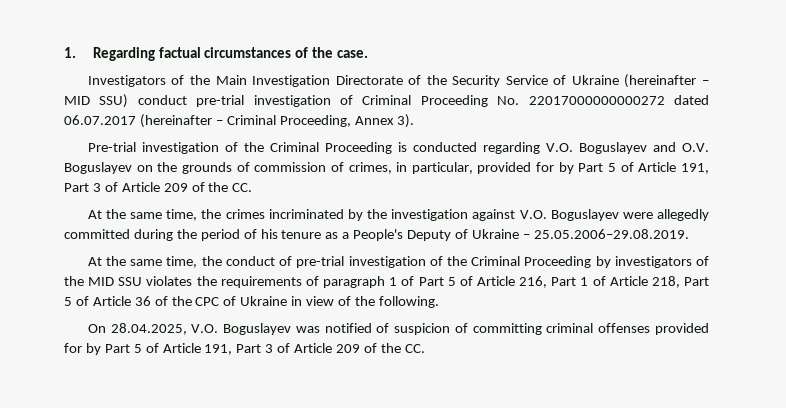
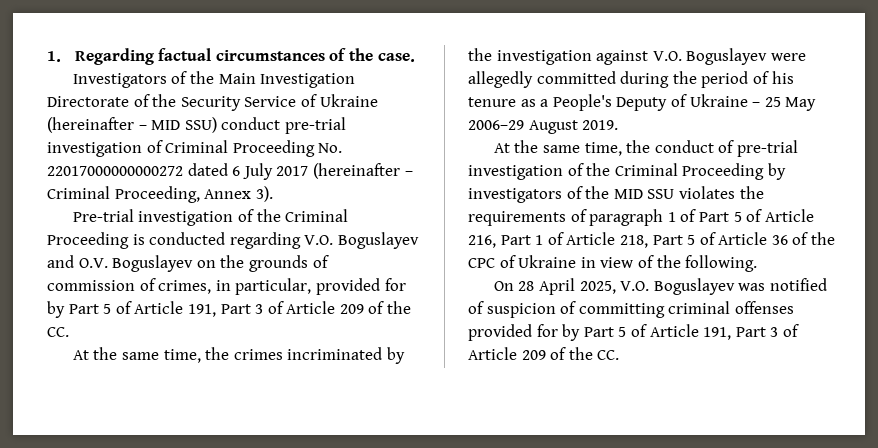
[64,115,136,125] 06.07.2017 -> [232,163,309,180] 6 July 2017
[533,229,689,239] 25.05.2006–29.08.2019. -> [764,97,817,111] [468,120,619,134] 25 May 2006–29 August 2019.
[110,323,187,335] 28.04.2025, -> [518,278,616,295] 28 April 2025,

